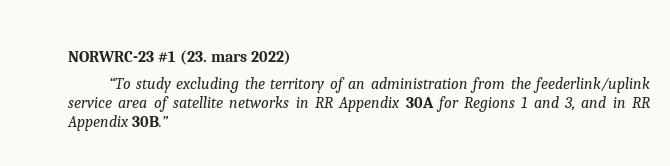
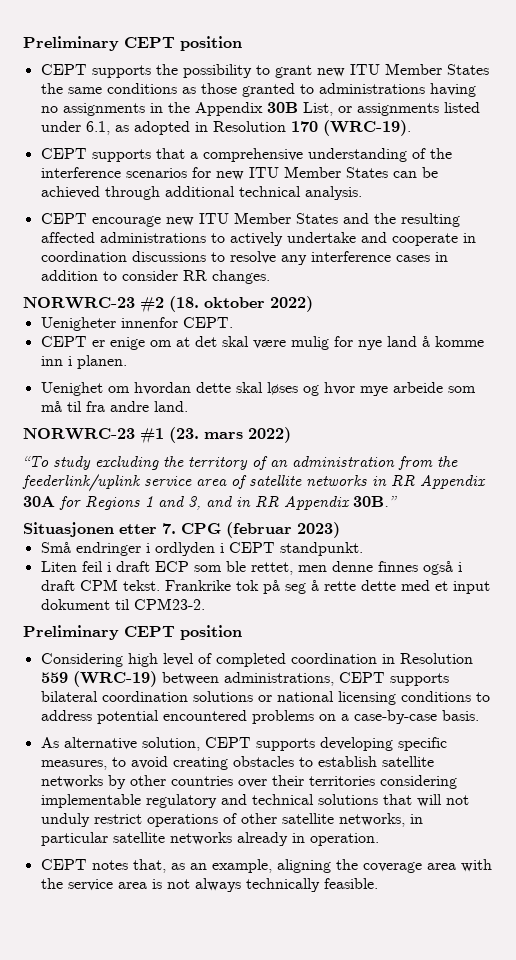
(68, 56) none -> [23,36,242,51] [40,63,489,78] [40,83,476,97] [40,102,480,116] [40,120,411,136] [40,148,452,162] [40,166,438,180] [40,186,362,200] [40,212,460,227] [40,232,476,246] [40,251,448,265] [40,270,270,284] [23,296,313,313] [40,317,233,331] [40,336,484,350] [40,355,127,369] [40,382,476,396] [40,401,188,412] Preliminary CEPT position // CEPT supports the possibility to grant new ITU Member States the same conditions as those granted to administrations having no assignments in the Appendix 30B List, or assignments listed under 6.1, as adopted in Resolution 170 (WRC-19). // CEPT supports that a comprehensive understanding of the interference scenarios for new ITU Member States can be achieved through additional technical analysis. // CEPT encourage new ITU Member States and the resulting affected administrations to actively undertake and cooperate in coordination discussions to resolve any interference cases in addition to consider RR changes. // NORWRC-23 #2 (18. oktober 2022) // Uenigheter innenfor CEPT. // CEPT er enige om at det skal være mulig for nye land å komme inn i planen. // Uenighet om hvordan dette skal løses og hvor mye arbeide som må til fra andre land. //
(170, 121) none -> [23,522,340,538] [40,542,363,556] [40,561,462,575] [40,579,490,594] [40,598,205,610] [23,625,242,640] [40,653,473,667] [40,671,449,687] [40,691,490,705] [40,710,479,724] [40,737,447,751] [40,756,434,770] [40,775,457,789] [40,794,469,808] [40,813,423,827] [40,832,379,846] [40,859,492,873] [40,878,378,892] // Situasjonen etter 7. CPG (februar 2023) // Små endringer i ordlyden i CEPT standpunkt. // Liten feil i draft ECP som ble rettet, men denne finnes også i draft CPM tekst. Frankrike tok på seg å rette dette med et input dokument til CPM23-2. // Preliminary CEPT position // Considering high level of completed coordination in Resolution 559 (WRC-19) between administrations, CEPT supports bilateral coordination solutions or national licensing conditions to address potential encountered problems on a case-by-case basis. // As alternative solution, CEPT supports developing specific measures, to avoid creating obstacles to establish satellite networks by other countries over their territories considering implementable regulatory and technical solutions that will not unduly restrict operations of other satellite networks, in particular satellite networks already in operation. // CEPT notes that, as an example, aligning the coverage area with the service area is not always technically feasible.

